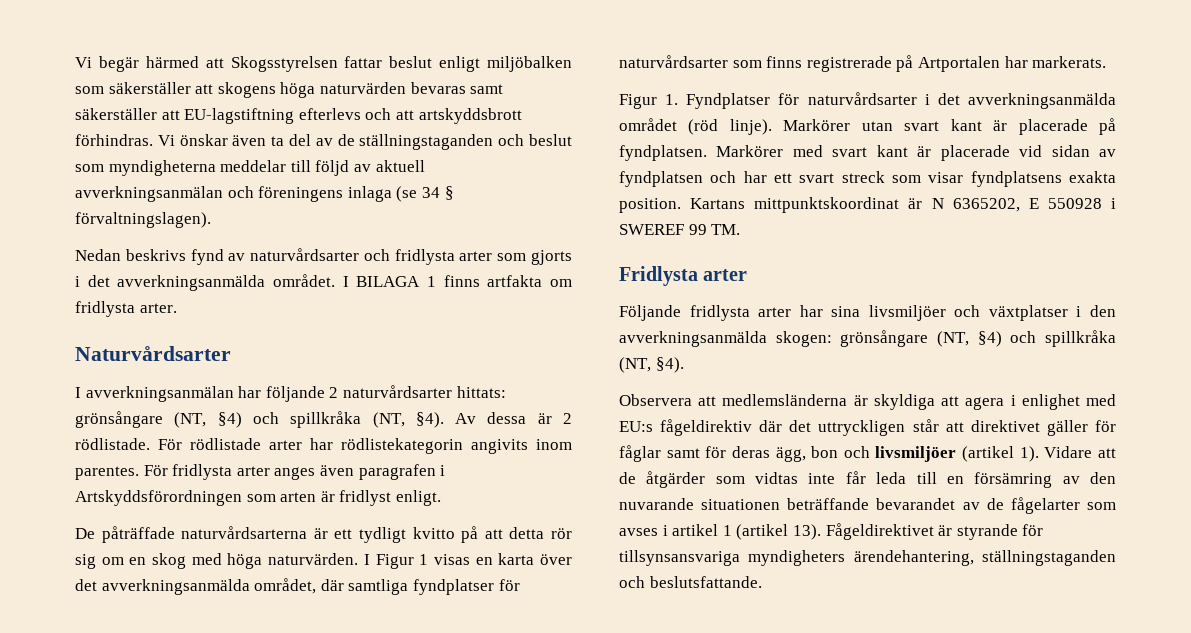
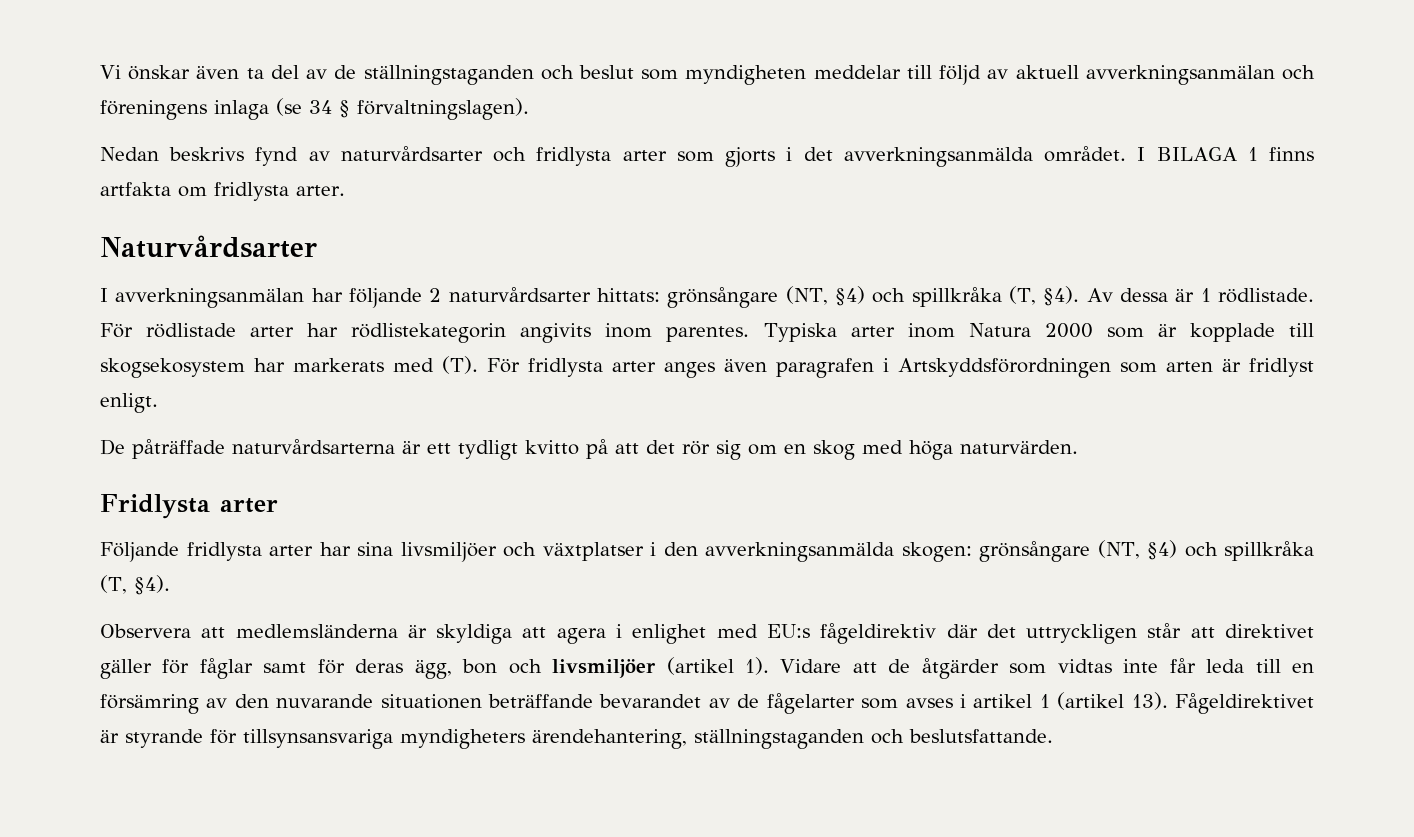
[75,56,572,72] [75,82,504,98] [75,108,522,124] [75,134,175,146] Vi begär härmed att Skogsstyrelsen fattar beslut enligt miljöbalken som säkerställer att skogens höga naturvärden bevaras samt säkerställer att EU-lagstiftning efterlevs och att artskyddsbrott förhindras. Vi -> [100,65,121,79] Vi
[108,160,216,176] myndigheterna -> [685,65,807,85] myndigheten
[372,412,405,428] (NT, -> [1009,286,1037,305] (T,
[563,413,573,424] 2 -> [1200,288,1211,302] 1
(139, 473) none -> [763,323,1314,342] [100,356,478,378] Typiska arter inom Natura 2000 som är kopplade till skogsekosystem har markerats med (T).
[509,527,545,539] detta -> [646,440,675,454] det
[363,553,572,569] [75,578,520,595] [619,55,1107,72] [619,92,1116,109] [619,118,1116,135] [619,145,1116,161] [619,171,1116,187] [619,197,1116,213] [619,224,741,235] I Figur 1 visas en karta över det avverkningsanmälda området, där samtliga fyndplatser för naturvårdsarter som finns registrerade på Artportalen har markerats. // Figur 1. Fyndplatser för naturvårdsarter i det avverkningsanmälda området (röd linje). Markörer utan svart kant är placerade på fyndplatsen. Markörer med svart kant är placerade vid sidan av fyndplatsen och har ett svart streck som visar fyndplatsens exakta position. Kartans mittpunktskoordinat är N 6365202, E 550928 i SWEREF 99 TM. -> (1078, 447) none
[619,357,651,373] (NT, -> [100,575,127,594] (T,

